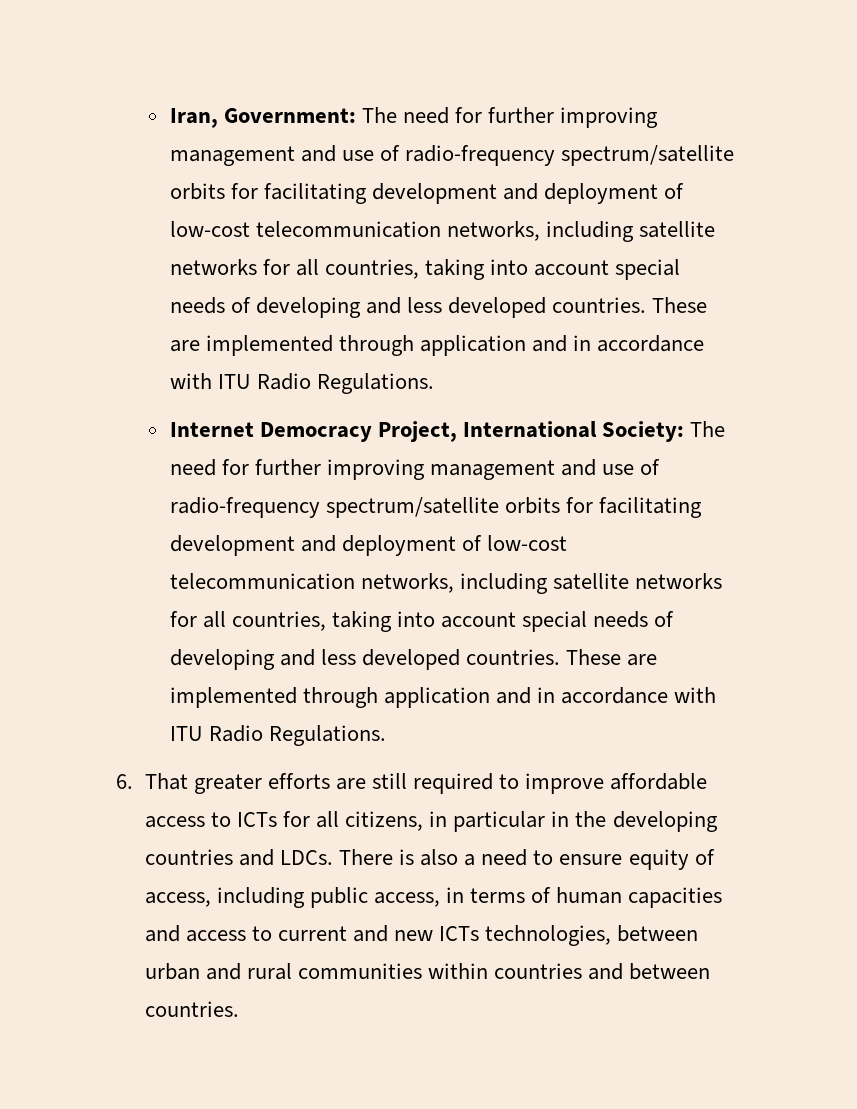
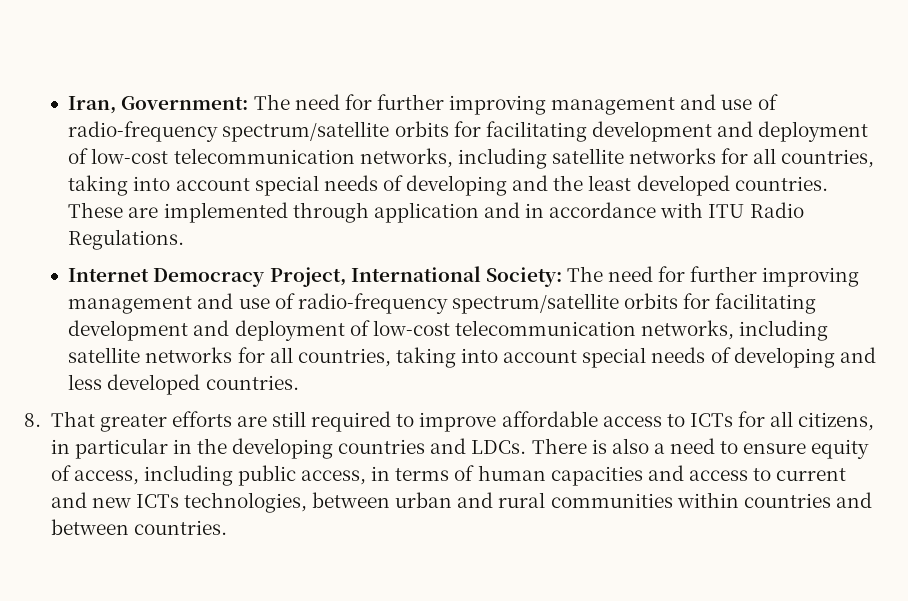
[406,297,442,313] less -> [553,175,632,191] the least
[565,649,658,666] [169,687,717,708] [169,725,386,746] [116,774,133,789] These are implemented through application and in accordance with ITU Radio Regulations. // 6. -> [24,413,41,427] // 8.

